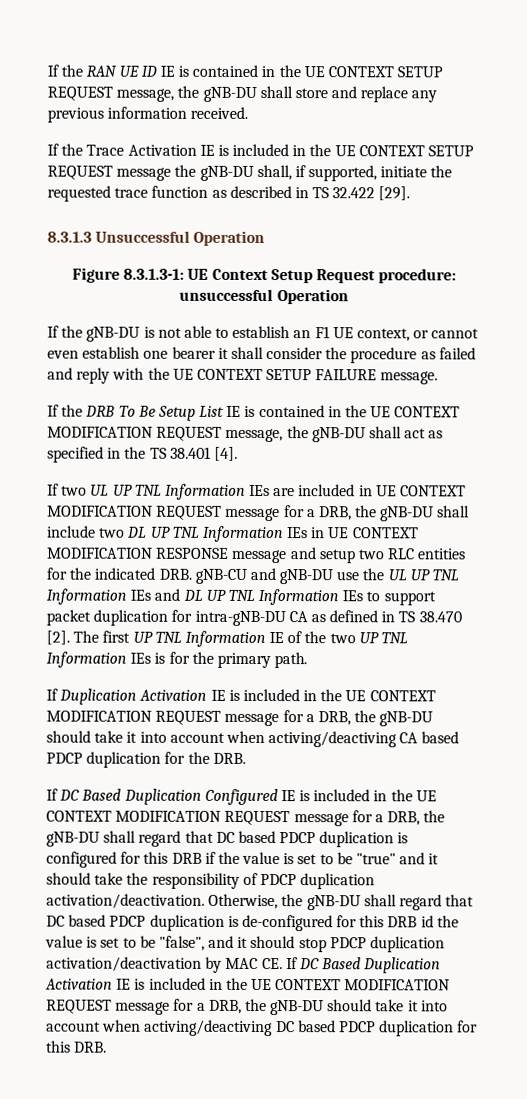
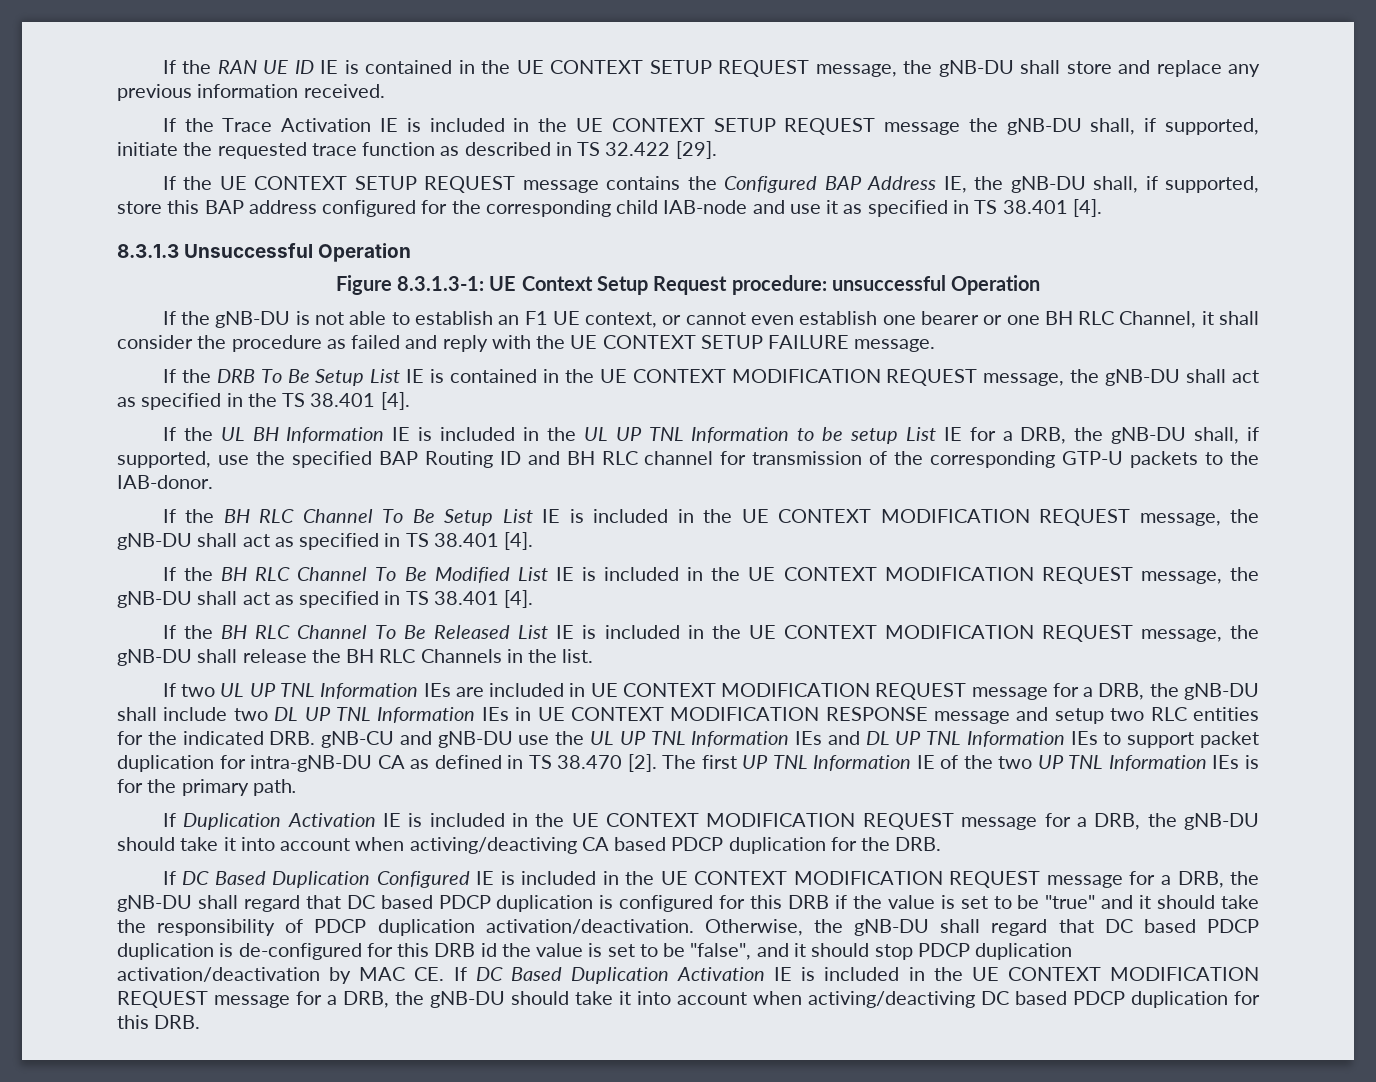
(411, 193) none -> [162,176,1259,193] [117,199,1102,217] // If the UE CONTEXT SETUP REQUEST message contains the Configured BAP Address IE, the gNB-DU shall, if supported, store this BAP address configured for the corresponding child IAB-node and use it as specified in TS 38.401 [4].
(216, 352) none -> [983,311,1197,328] or one BH RLC Channel,
(238, 453) none -> [162,427,1259,444] [117,451,1259,468] [117,475,213,489] [162,509,1259,526] [117,532,534,550] [162,567,1259,584] [117,590,534,608] [162,625,1259,642] [117,649,594,666] // If the UL BH Information IE is included in the UL UP TNL Information to be setup List IE for a DRB, the gNB-DU shall, if supported, use the specified BAP Routing ID and BH RLC channel for transmission of the corresponding GTP-U packets to the IAB-donor. // If the BH RLC Channel To Be Setup List IE is included in the UE CONTEXT MODIFICATION REQUEST message, the gNB-DU shall act as specified in TS 38.401 [4]. // If the BH RLC Channel To Be Modified List IE is included in the UE CONTEXT MODIFICATION REQUEST message, the gNB-DU shall act as specified in TS 38.401 [4]. // If the BH RLC Channel To Be Released List IE is included in the UE CONTEXT MODIFICATION REQUEST message, the gNB-DU shall release the BH RLC Channels in the list.

